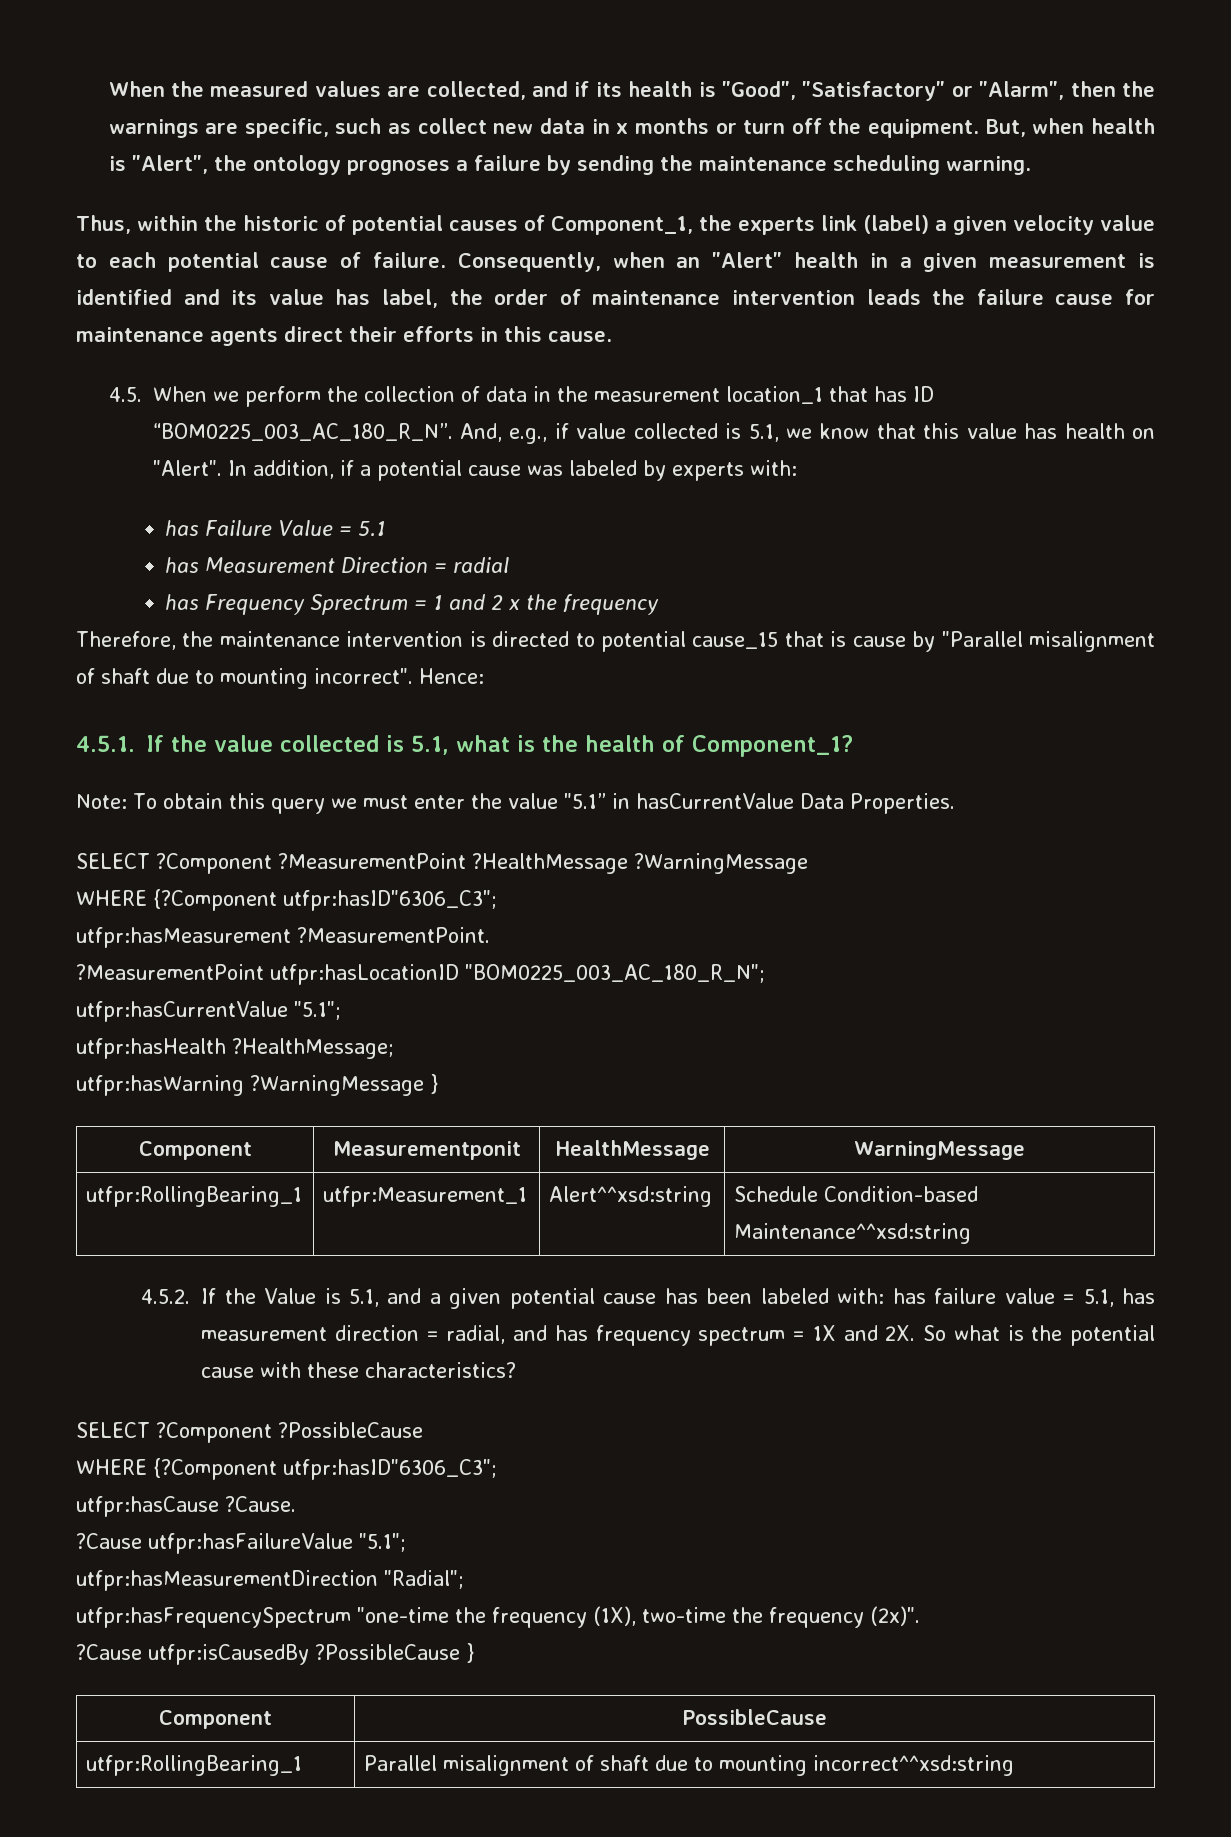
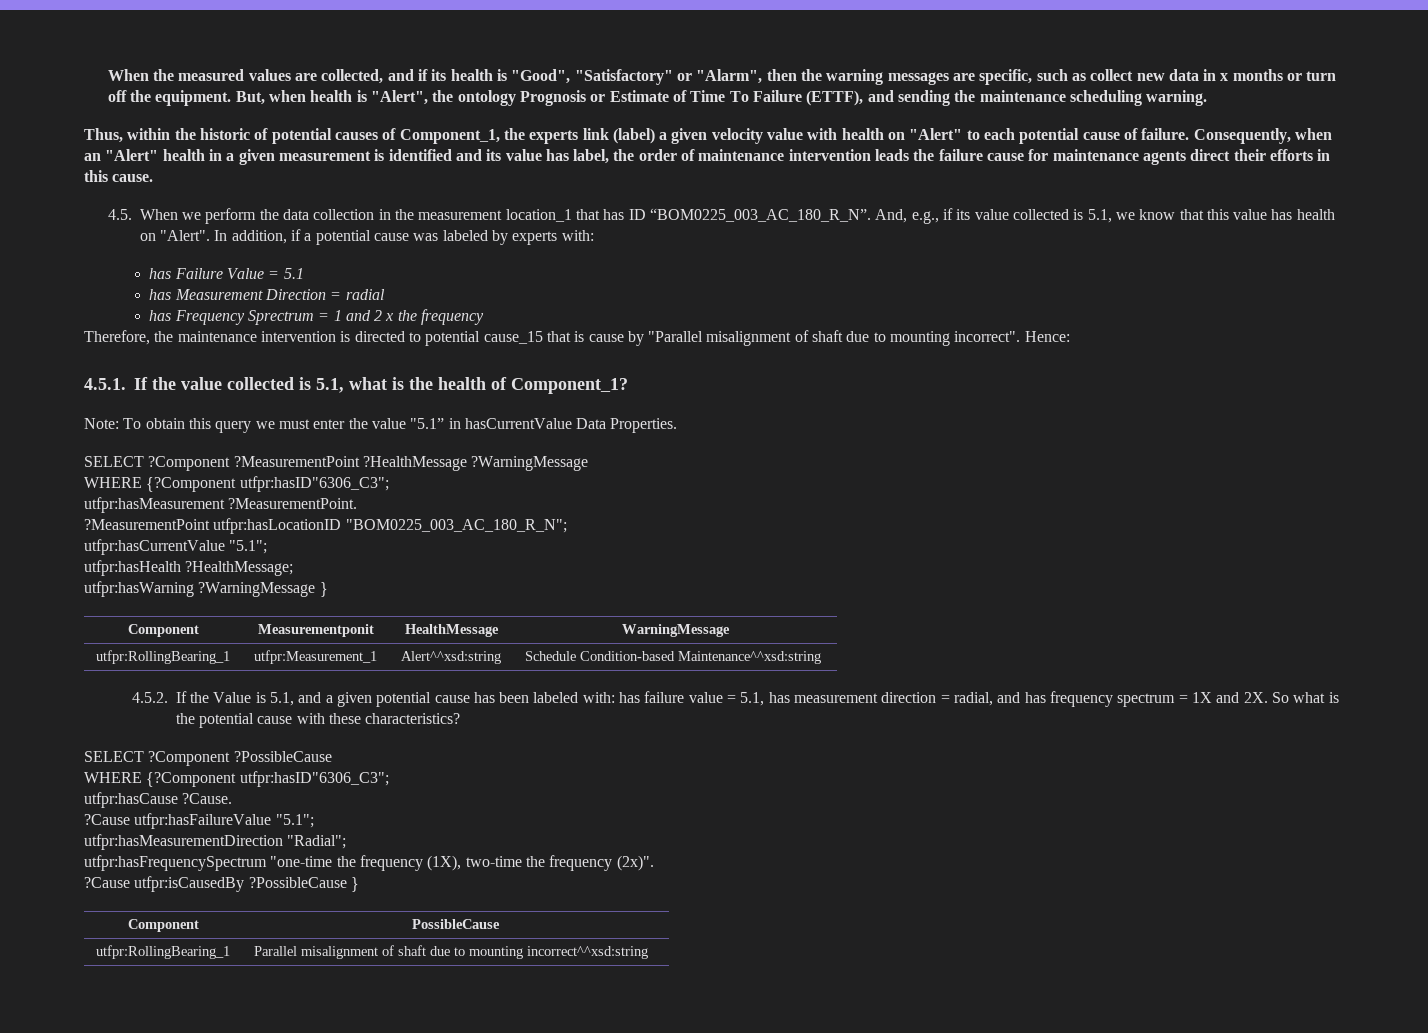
[108,119,199,138] warnings -> [826,69,949,85] warning messages
[346,155,571,175] prognoses a failure by -> [520,90,894,106] Prognosis or Estimate of Time To Failure (ETTF), and
(1155, 223) none -> [807,128,963,140] with health on "Alert"
[363,386,527,402] collection of data -> [283,209,375,220] data collection
(569, 431) none -> [956,209,971,220] its

